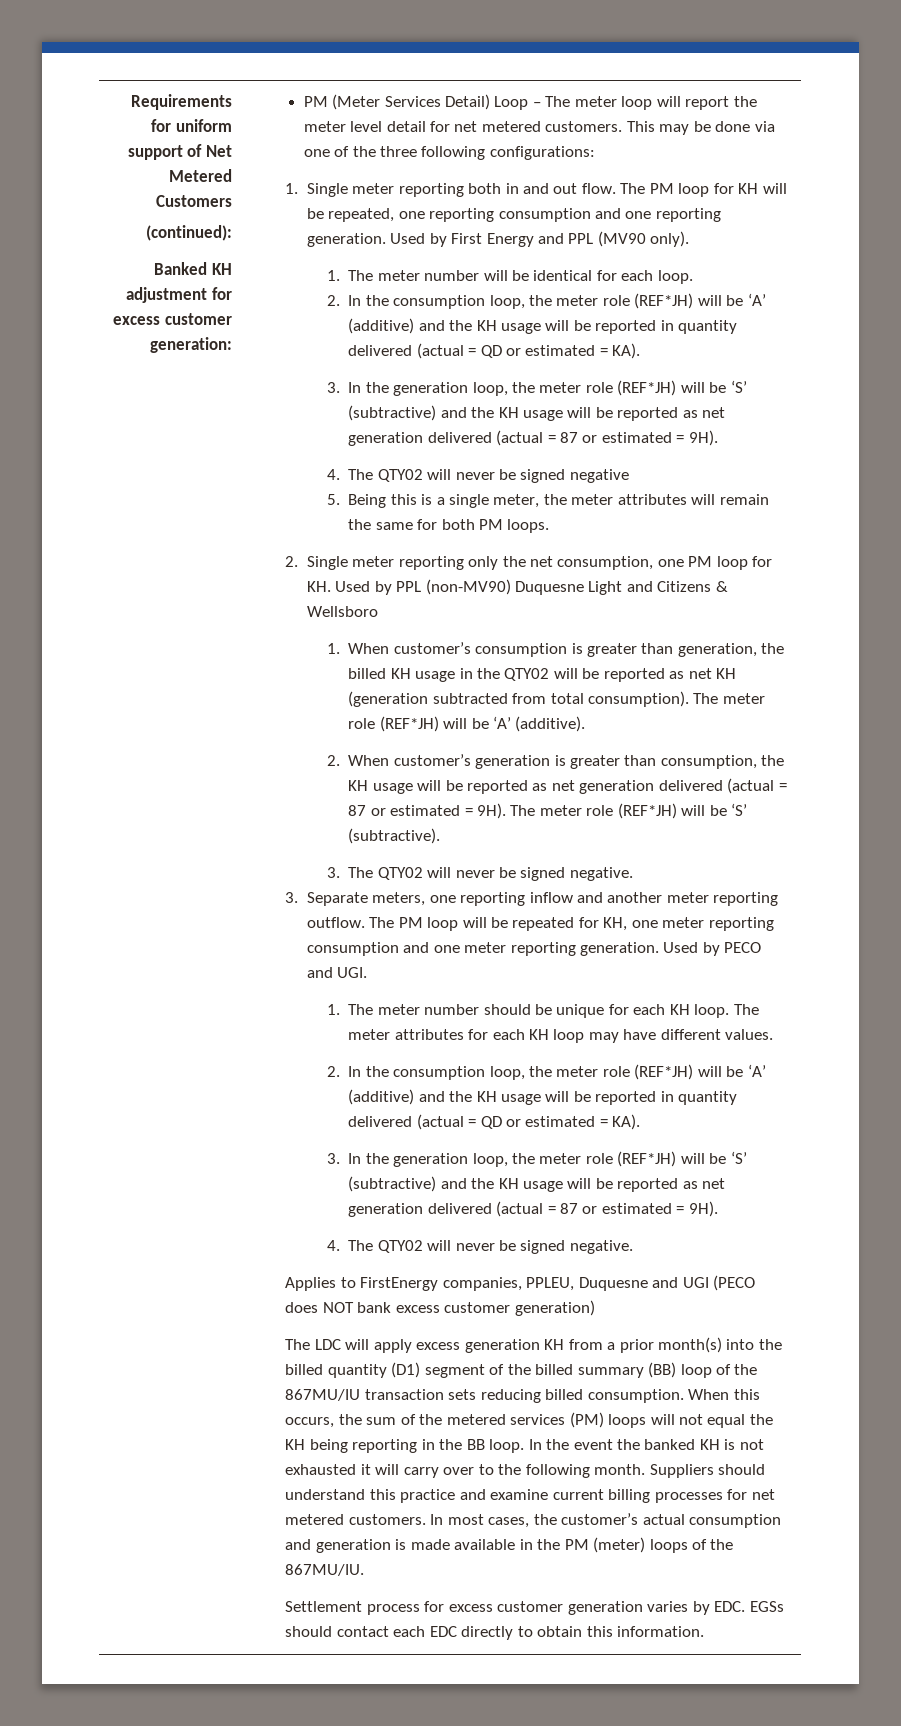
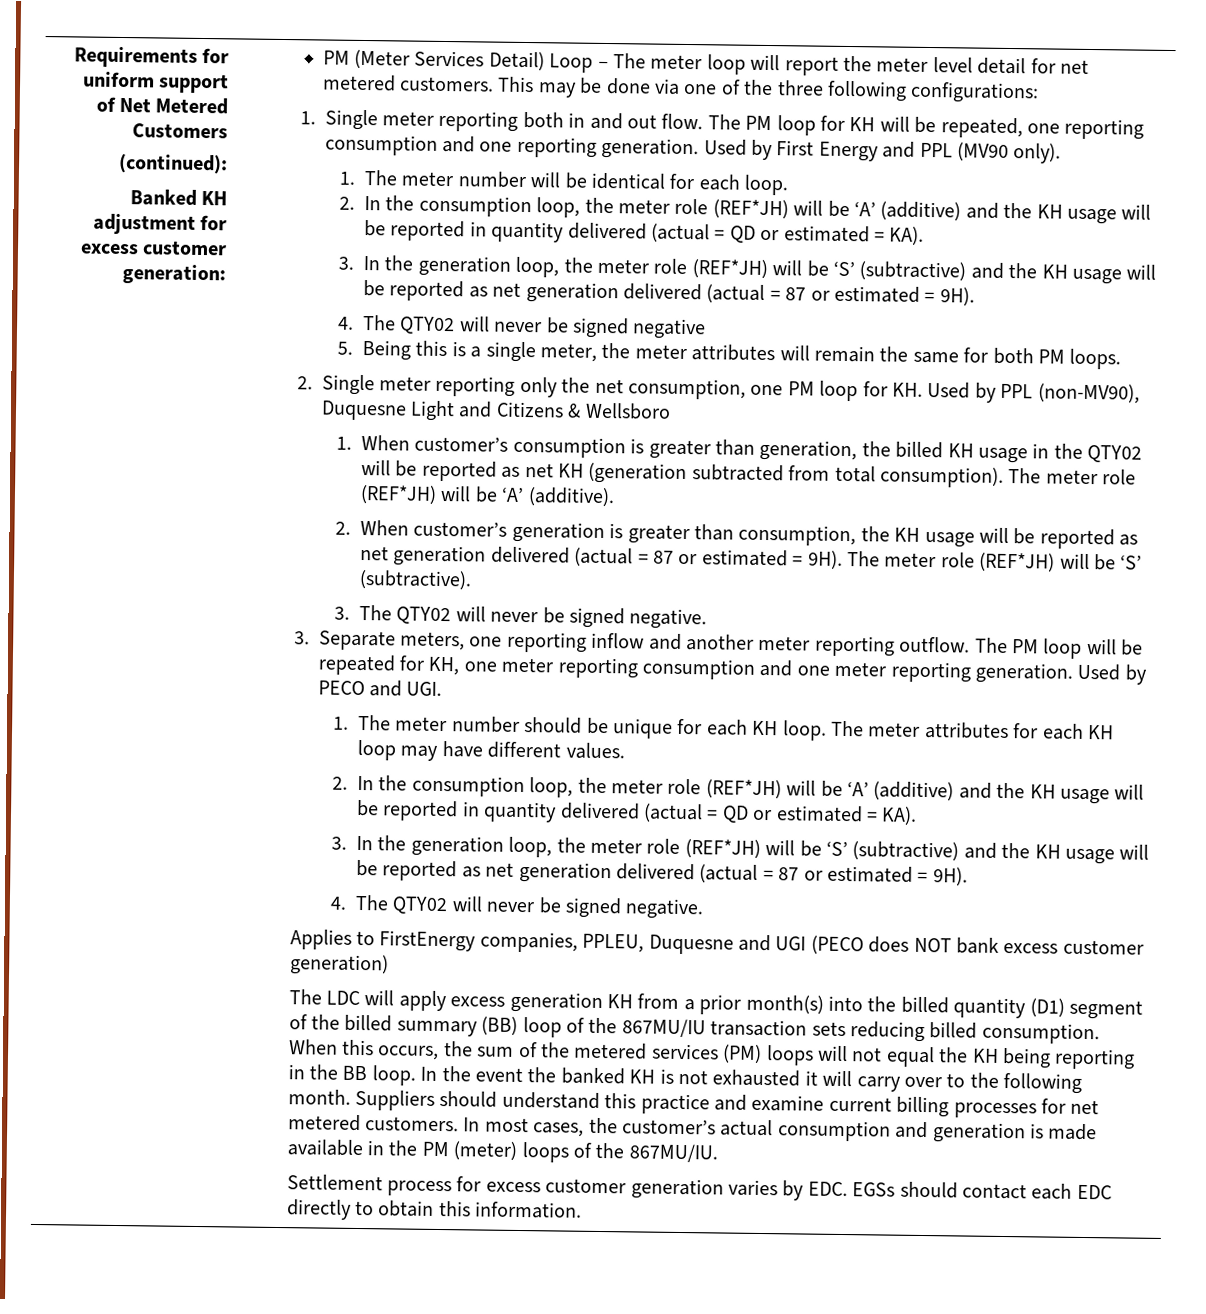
[425,579,511,595] (non-MV90) -> [1037,383,1140,404] (non-MV90),

